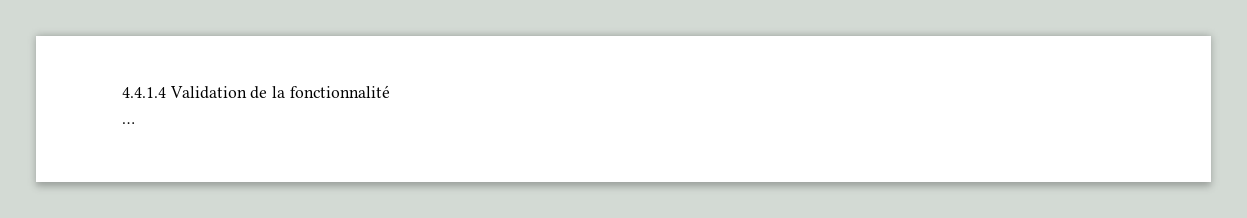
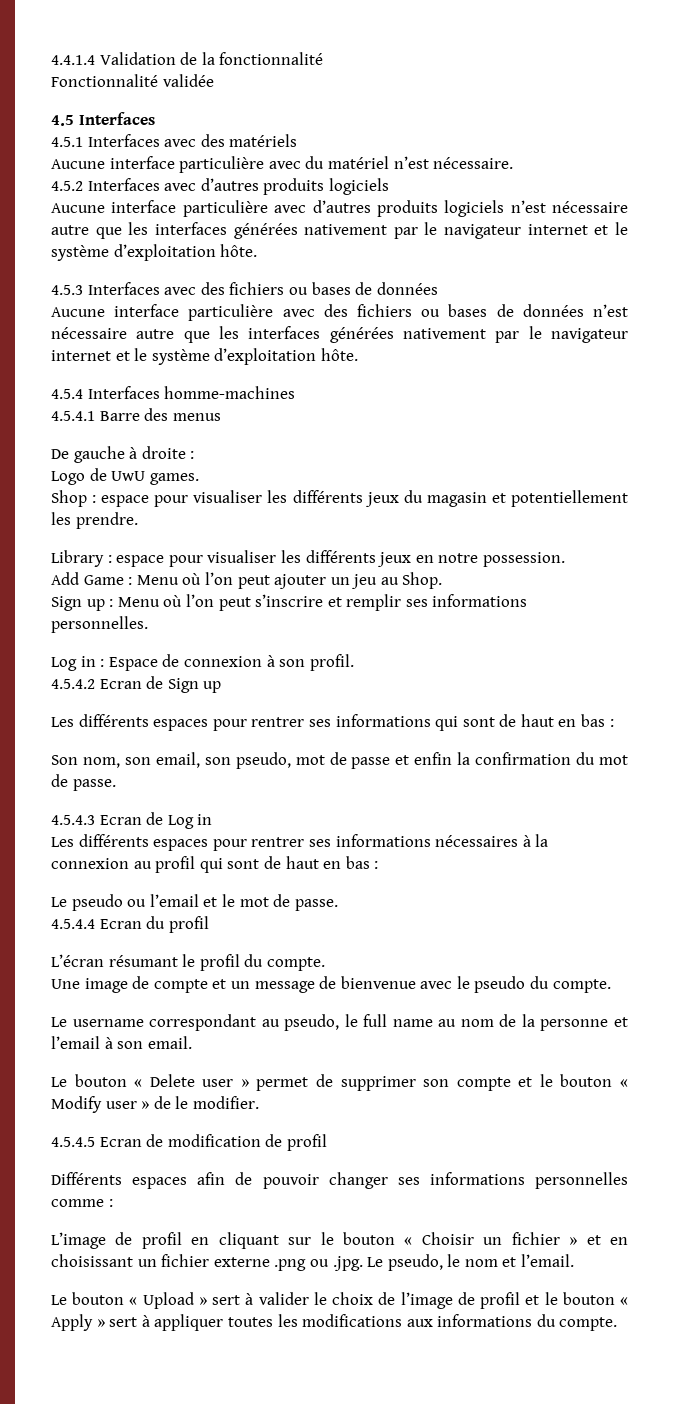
[122,122,135,124] … -> [51,74,214,87] [51,112,155,126] [51,134,298,147] [51,156,514,173] [51,178,389,195] [51,200,628,217] [51,222,628,239] [51,244,258,261] [51,282,438,295] [51,304,628,321] [51,326,628,343] [51,348,358,365] [51,386,296,399] [51,408,221,421] [51,446,195,463] [51,468,199,485] [51,490,628,507] [51,512,138,529] [51,550,565,567] [51,572,443,589] [51,594,528,611] [51,616,148,633] [51,654,354,671] [51,676,222,693] [51,714,614,731] [51,752,629,769] [51,774,116,791] [51,812,213,829] [51,834,549,851] [51,856,379,873] [51,894,338,911] [51,916,209,933] [51,954,325,971] [51,976,611,993] [51,1014,629,1031] [51,1036,192,1049] [51,1074,628,1091] [51,1096,259,1113] [51,1134,327,1151] [51,1172,628,1189] [51,1199,113,1207] [51,1232,629,1249] [51,1254,575,1271] [51,1292,629,1309] [51,1314,618,1331] Fonctionnalité validée // 4.5 Interfaces // 4.5.1 Interfaces avec des matériels // Aucune interface particulière avec du matériel n’est nécessaire. // 4.5.2 Interfaces avec d’autres produits logiciels // Aucune interface particulière avec d’autres produits logiciels n’est nécessaire autre que les interfaces générées nativement par le navigateur internet et le système d’exploitation hôte. // 4.5.3 Interfaces avec des fichiers ou bases de données // Aucune interface particulière avec des fichiers ou bases de données n’est nécessaire autre que les interfaces générées nativement par le navigateur internet et le système d’exploitation hôte. // 4.5.4 Interfaces homme-machines // 4.5.4.1 Barre des menus // De gauche à droite : // Logo de UwU games. // Shop : espace pour visualiser les différents jeux du magasin et potentiellement les prendre. // Library : espace pour visualiser les différents jeux en notre possession. // Add Game : Menu où l’on peut ajouter un jeu au Shop. // Sign up : Menu où l’on peut s’inscrire et remplir ses informations personnelles. // Log in : Espace de connexion à son profil. // 4.5.4.2 Ecran de Sign up // Les différents espaces pour rentrer ses informations qui sont de haut en bas : // Son nom, son email, son pseudo, mot de passe et enfin la confirmation du mot de passe. // 4.5.4.3 Ecran de Log in // Les différents espaces pour rentrer ses informations nécessaires à la connexion au profil qui sont de haut en bas : // Le pseudo ou l’email et le mot de passe. // 4.5.4.4 Ecran du profil // L’écran résumant le profil du compte. // Une image de compte et un message de bienvenue avec le pseudo du compte. // Le username correspondant au pseudo, le full name au nom de la personne et l’email à son email. // Le bouton « Delete user » permet de supprimer son compte et le bouton « Modify user » de le modifier. // 4.5.4.5 Ecran de modification de profil // Différents espaces afin de pouvoir changer ses informations personnelles comme : // L’image de profil en cliquant sur le bouton « Choisir un fichier » et en choisissant un fichier externe .png ou .jpg. Le pseudo, le nom et l’email. // Le bouton « Upload » sert à valider le choix de l’image de profil et le bouton « Apply » sert à appliquer toutes les modifications aux informations du compte.

